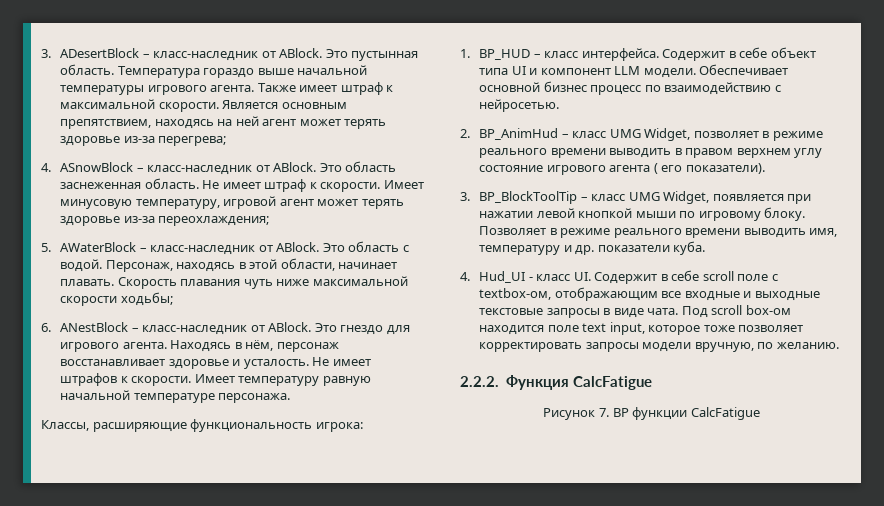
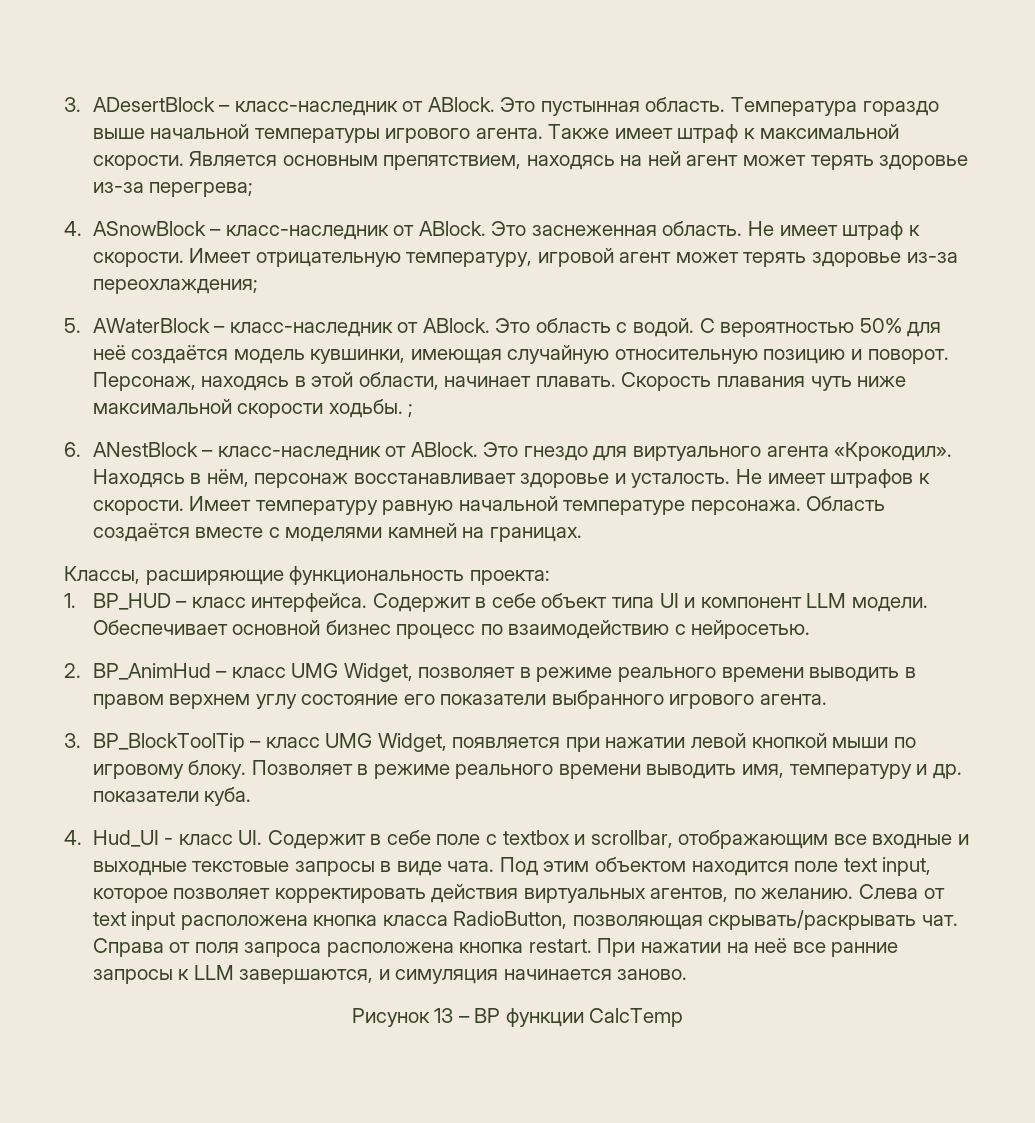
[345,161,397,172] область -> (527, 228) none
[60,199,133,209] минусовую -> [255,252,401,267] отрицательную
(103, 265) none -> [699,318,942,337] [92,345,949,364] С вероятностью 50% для неё создаётся модель кувшинки, имеющая случайную относительную позицию и поворот.
[120,292,173,306] ходьбы; -> [328,399,414,418] ходьбы. ;
[60,342,167,352] игрового агента. -> [632,442,953,461] виртуального агента «Крокодил».
(291, 398) none -> [806,496,886,511] [92,523,582,542] Область создаётся вместе с моделями камней на границах.
[315,422,363,432] игрока: -> [469,570,550,585] проекта:
[546,163,765,175] игрового агента ( его показатели). -> [403,690,827,709] его показатели выбранного игрового агента.
[702,271,734,281] scroll -> (431, 837) none
[479,288,552,300] textbox-ом, -> [502,830,673,848] textbox и scrollbar,
[711,305,791,315] scroll box-ом -> [543,857,686,872] этим объектом
[703,325,735,332] тоже -> (168, 895) none
[585,342,754,352] запросы модели вручную, -> [431,884,729,903] действия виртуальных агентов,
[460,375,652,390] // 2.2.2. Функция CalcFatigue -> [858,884,945,899] [92,910,958,930] [92,938,899,957] [92,965,688,984] Слева от text input расположена кнопка класса RadioButton, позволяющая скрывать/раскрывать чат. Справа от поля запроса расположена кнопка restart. При нажатии на неё все ранние запросы к LLM завершаются, и симуляция начинается заново.
[598,408,609,417] 7. -> [434,1008,470,1023] 13 –
[690,407,760,420] CalcFatigue -> [589,1008,684,1027] CalcTemp

